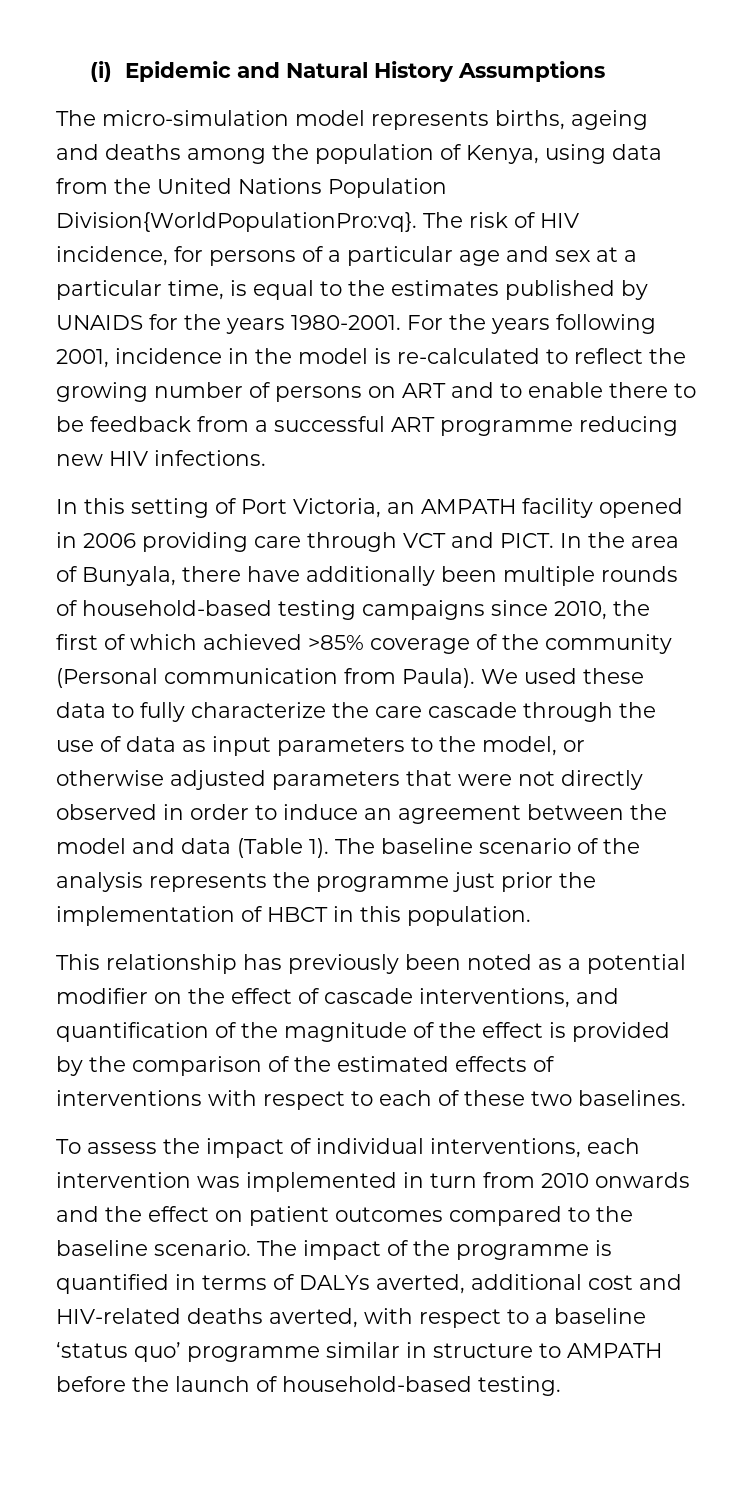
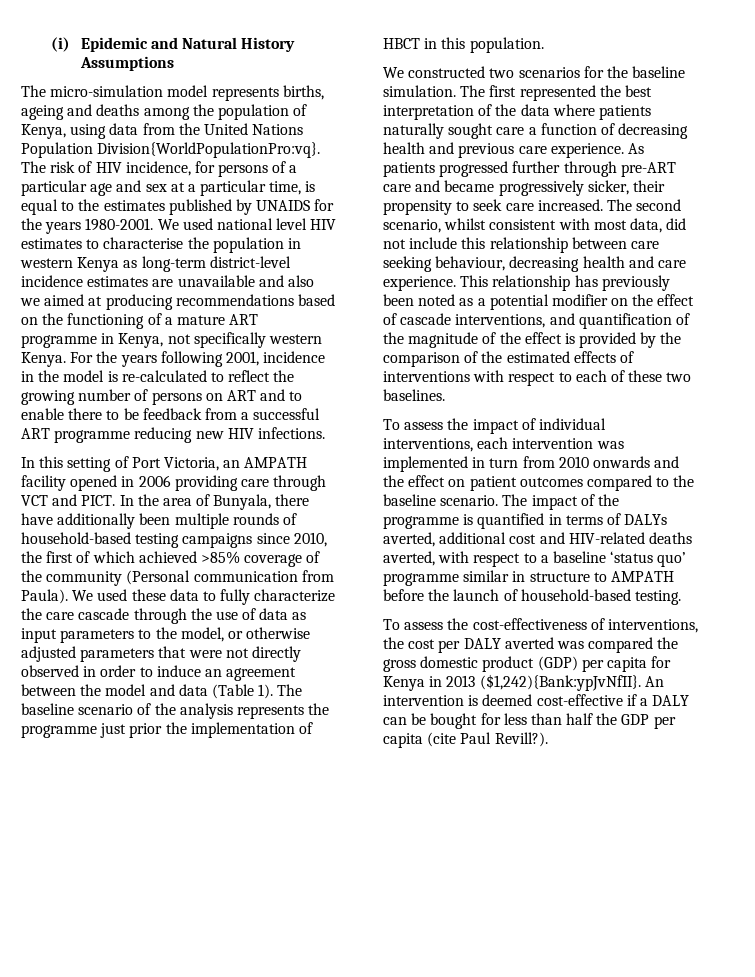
(401, 322) none -> [157,218,337,230] [21,237,301,253] [20,256,291,272] [21,275,314,287] [20,294,335,310] [21,313,259,329] [21,332,322,348] [21,352,66,367] We used national level HIV estimates to characterise the population in western Kenya as long-term district-level incidence estimates are unavailable and also we aimed at producing recommendations based on the functioning of a mature ART programme in Kenya, not specifically western Kenya.
(531, 916) none -> [383,66,686,78] [383,85,652,101] [383,104,651,120] [383,123,689,139] [383,142,644,158] [383,161,676,177] [383,180,665,196] [383,199,682,215] [383,218,687,233] [383,237,659,253] [383,256,686,272] [383,276,456,291] We constructed two scenarios for the baseline simulation. The first represented the best interpretation of the data where patients naturally sought care a function of decreasing health and previous care experience. As patients progressed further through pre-ART care and became progressively sicker, their propensity to seek care increased. The second scenario, whilst consistent with most data, did not include this relationship between care seeking behaviour, decreasing health and care experience.
(561, 1386) none -> [383,618,698,633] [383,637,679,653] [383,656,672,672] [383,674,664,691] [383,694,690,706] [383,713,676,729] [383,732,548,748] // To assess the cost-effectiveness of interventions, the cost per DALY averted was compared the gross domestic product (GDP) per capita for Kenya in 2013 ($1,242){Bank:ypJvNfII}. An intervention is deemed cost-effective if a DALY can be bought for less than half the GDP per capita (cite Paul Revill?).

